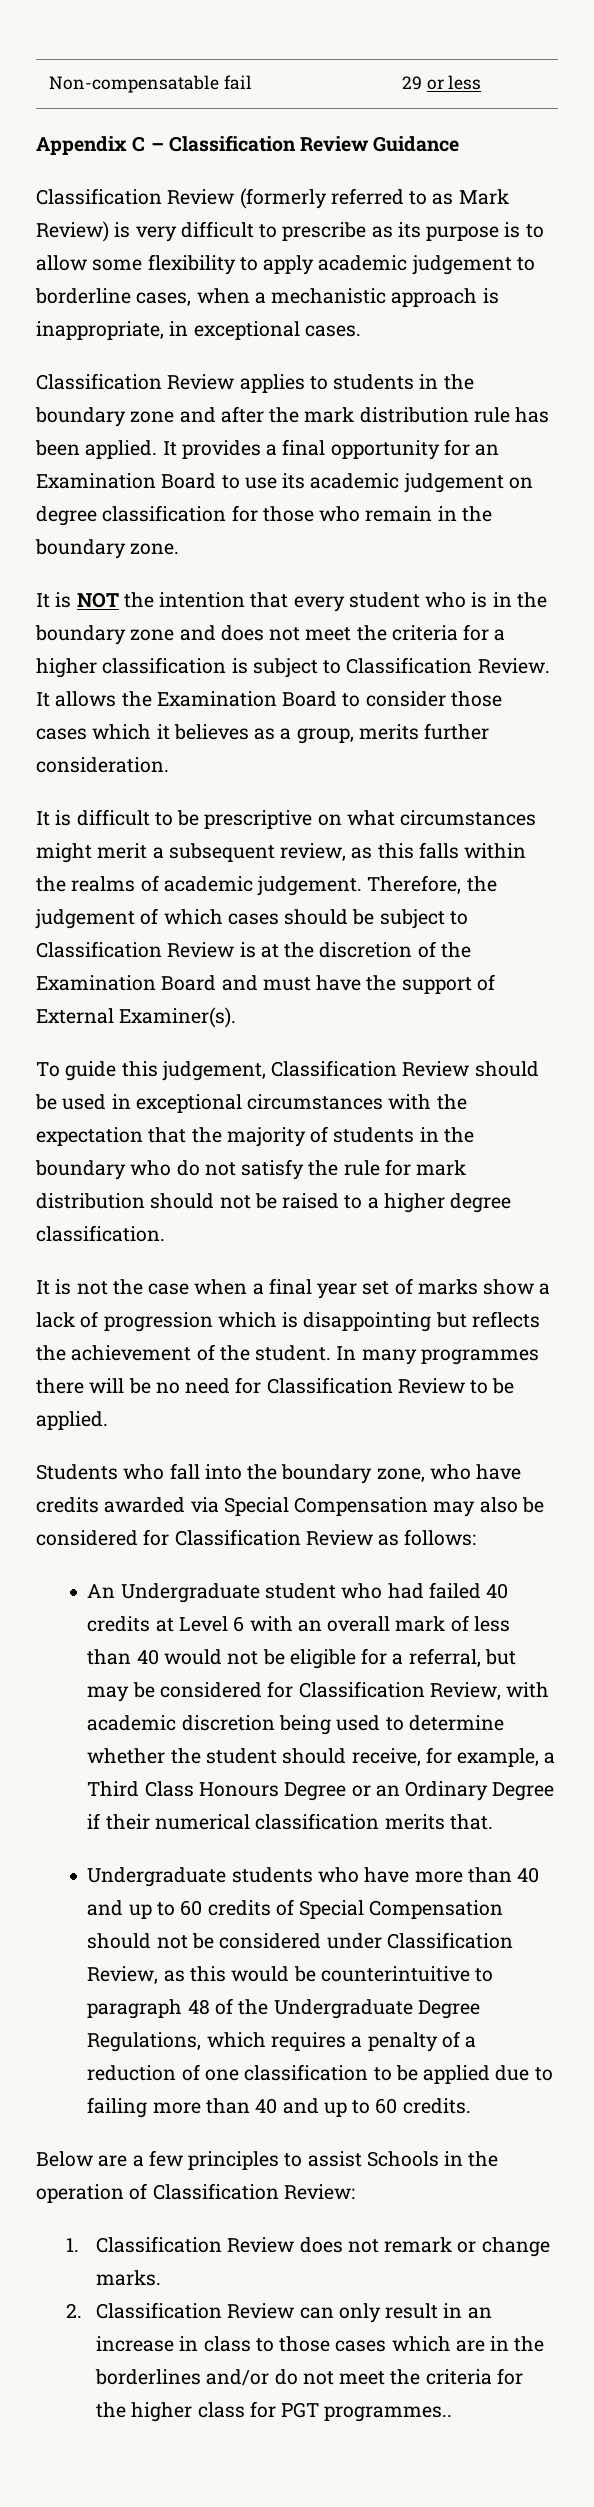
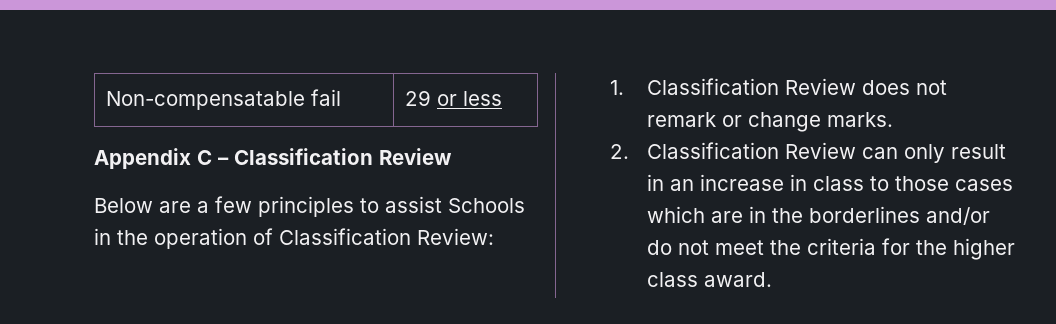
[373,136,460,152] [36,188,509,209] [36,221,544,242] [36,254,535,275] [35,288,499,307] [36,321,361,340] [36,373,474,393] [35,406,550,427] [35,439,500,460] [36,473,533,493] [36,505,492,526] [35,539,180,559] [36,592,547,612] [35,624,506,645] [36,657,550,678] [36,691,502,707] [36,723,490,744] [36,757,169,773] [36,809,537,829] [36,842,527,863] [36,875,497,896] [35,908,468,929] [36,941,471,958] [36,974,495,994] [36,1007,237,1028] [36,1060,539,1081] [35,1094,467,1113] [36,1126,474,1147] [35,1159,467,1180] [36,1193,512,1213] [36,1225,165,1242] [36,1278,551,1299] [36,1311,540,1332] [36,1344,539,1365] [36,1377,515,1394] [36,1411,108,1430] [36,1463,522,1484] [36,1497,544,1517] [36,1529,477,1546] [87,1582,509,1603] [87,1615,510,1632] [87,1648,516,1669] [87,1681,550,1702] [87,1715,504,1735] [87,1747,556,1767] [87,1781,555,1801] [87,1813,493,1830] [87,1867,540,1887] [87,1899,504,1919] [87,1932,513,1949] [87,1966,494,1984] [87,1998,480,2019] [87,2031,477,2052] [87,2064,553,2084] [87,2097,471,2118] Guidance // Classification Review (formerly referred to as Mark Review) is very difficult to prescribe as its purpose is to allow some flexibility to apply academic judgement to borderline cases, when a mechanistic approach is inappropriate, in exceptional cases. // Classification Review applies to students in the boundary zone and after the mark distribution rule has been applied. It provides a final opportunity for an Examination Board to use its academic judgement on degree classification for those who remain in the boundary zone. // It is NOT the intention that every student who is in the boundary zone and does not meet the criteria for a higher classification is subject to Classification Review. It allows the Examination Board to consider those cases which it believes as a group, merits further consideration. // It is difficult to be prescriptive on what circumstances might merit a subsequent review, as this falls within the realms of academic judgement. Therefore, the judgement of which cases should be subject to Classification Review is at the discretion of the Examination Board and must have the support of External Examiner(s). // To guide this judgement, Classification Review should be used in exceptional circumstances with the expectation that the majority of students in the boundary who do not satisfy the rule for mark distribution should not be raised to a higher degree classification. // It is not the case when a final year set of marks show a lack of progression which is disappointing but reflects the achievement of the student. In many programmes there will be no need for Classification Review to be applied. // Students who fall into the boundary zone, who have credits awarded via Special Compensation may also be considered for Classification Review as follows: // An Undergraduate student who had failed 40 credits at Level 6 with an overall mark of less than 40 would not be eligible for a referral, but may be considered for Classification Review, with academic discretion being used to determine whether the student should receive, for example, a Third Class Honours Degree or an Ordinary Degree if their numerical classification merits that. // Undergraduate students who have more than 40 and up to 60 credits of Special Compensation should not be considered under Classification Review, as this would be counterintuitive to paragraph 48 of the Undergraduate Degree Regulations, which requires a penalty of a reduction of one classification to be applied due to failing more than 40 and up to 60 credits. -> (452, 156) none
[249,2401,453,2422] for PGT programmes.. -> [704,272,773,287] award.

